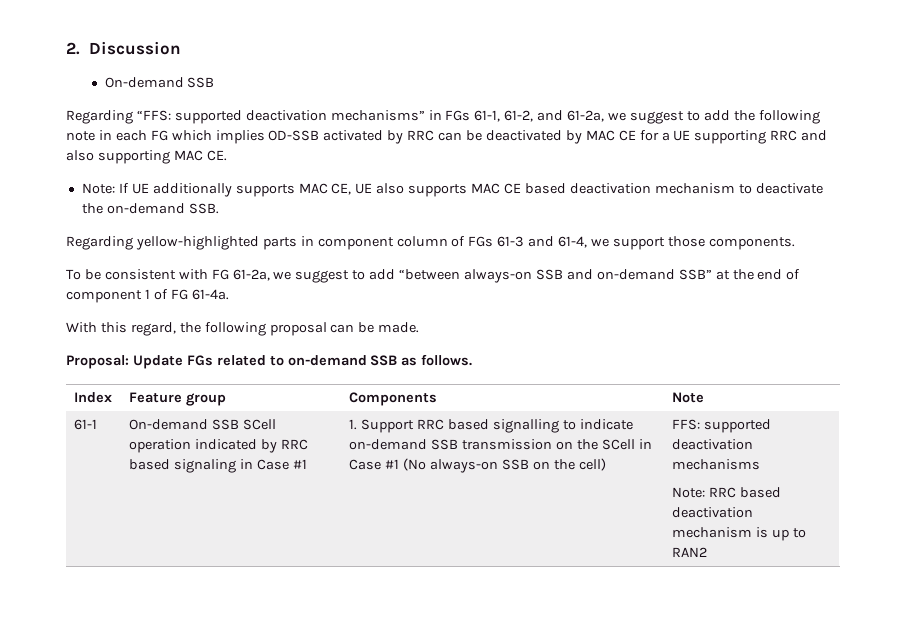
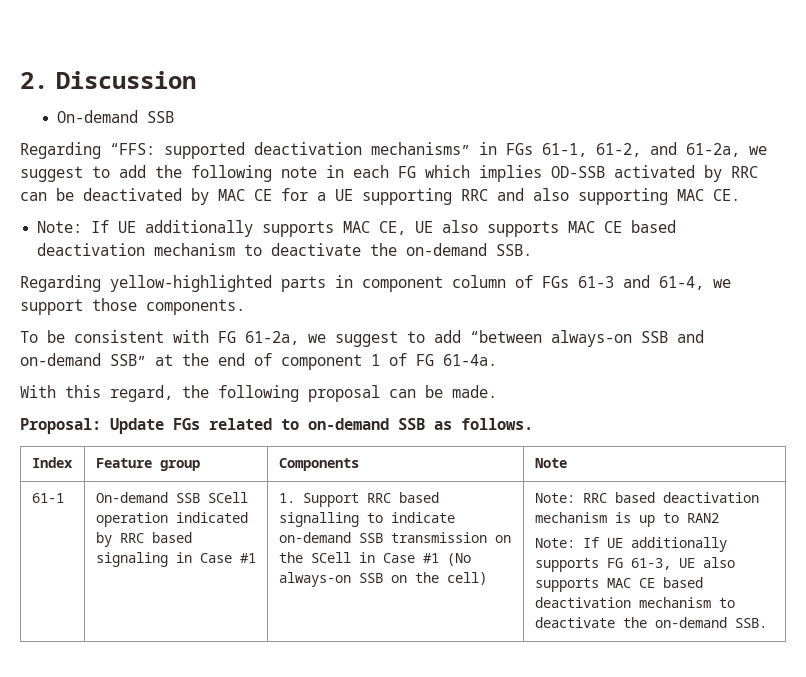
[672,419,772,433] [672,439,754,450] [672,459,761,470] FFS: supported deactivation mechanisms // -> (487, 578) none
(708, 552) none -> [534,537,727,552] [534,557,735,572] [534,577,703,592] [534,597,735,608] [534,617,767,628] // Note: If UE additionally supports FG 61-3, UE also supports MAC CE based deactivation mechanism to deactivate the on-demand SSB.

